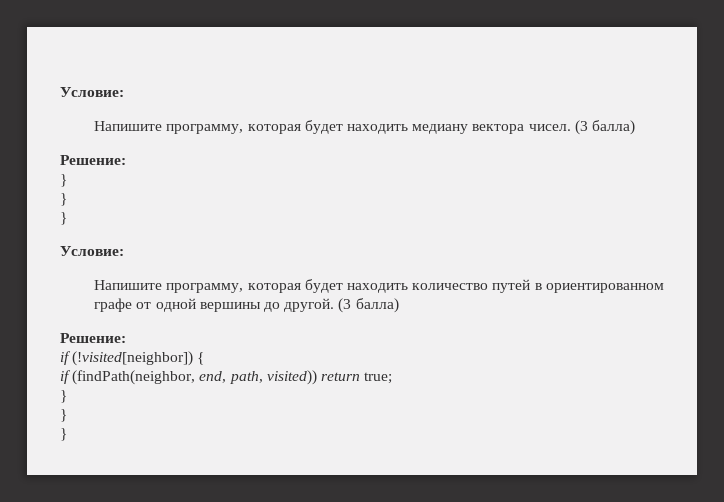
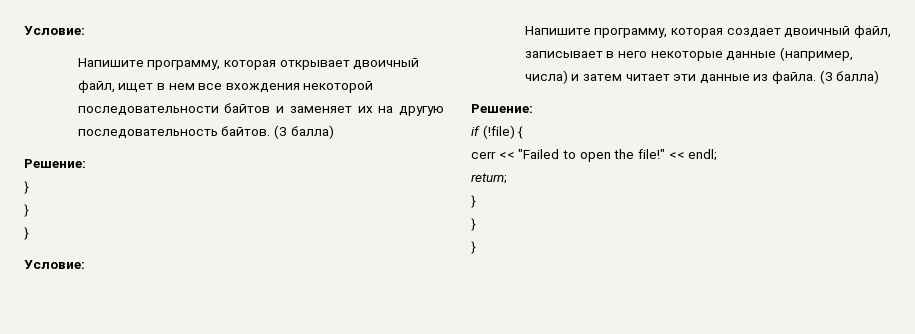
[60,87,124,97] [94,120,571,134] Условие: // Напишите программу, которая будет находить медиану вектора чисел. -> [24,26,85,35] [77,58,420,70] [77,80,374,93] [77,103,445,116] [77,126,271,139] Условие: // Напишите программу, которая открывает двоичный файл, ищет в нем все вхождения некоторой последовательности байтов и заменяет их на другую последовательность байтов.
[304,279,664,293] [94,298,335,312] будет находить количество путей в ориентированном графе от одной вершины до другой. -> [726,25,891,38] [524,47,853,61] [524,70,817,84] создает двоичный файл, записывает в него некоторые данные (например, числа) и затем читает эти данные из файла.
[72,351,194,366] (!visited[neighbor]) -> [482,125,515,139] (!file)
[60,370,393,385] if (findPath(neighbor, end, path, visited)) return true; -> [471,149,718,162] [471,173,507,184] cerr << "Failed to open the file!" << endl; // return;

